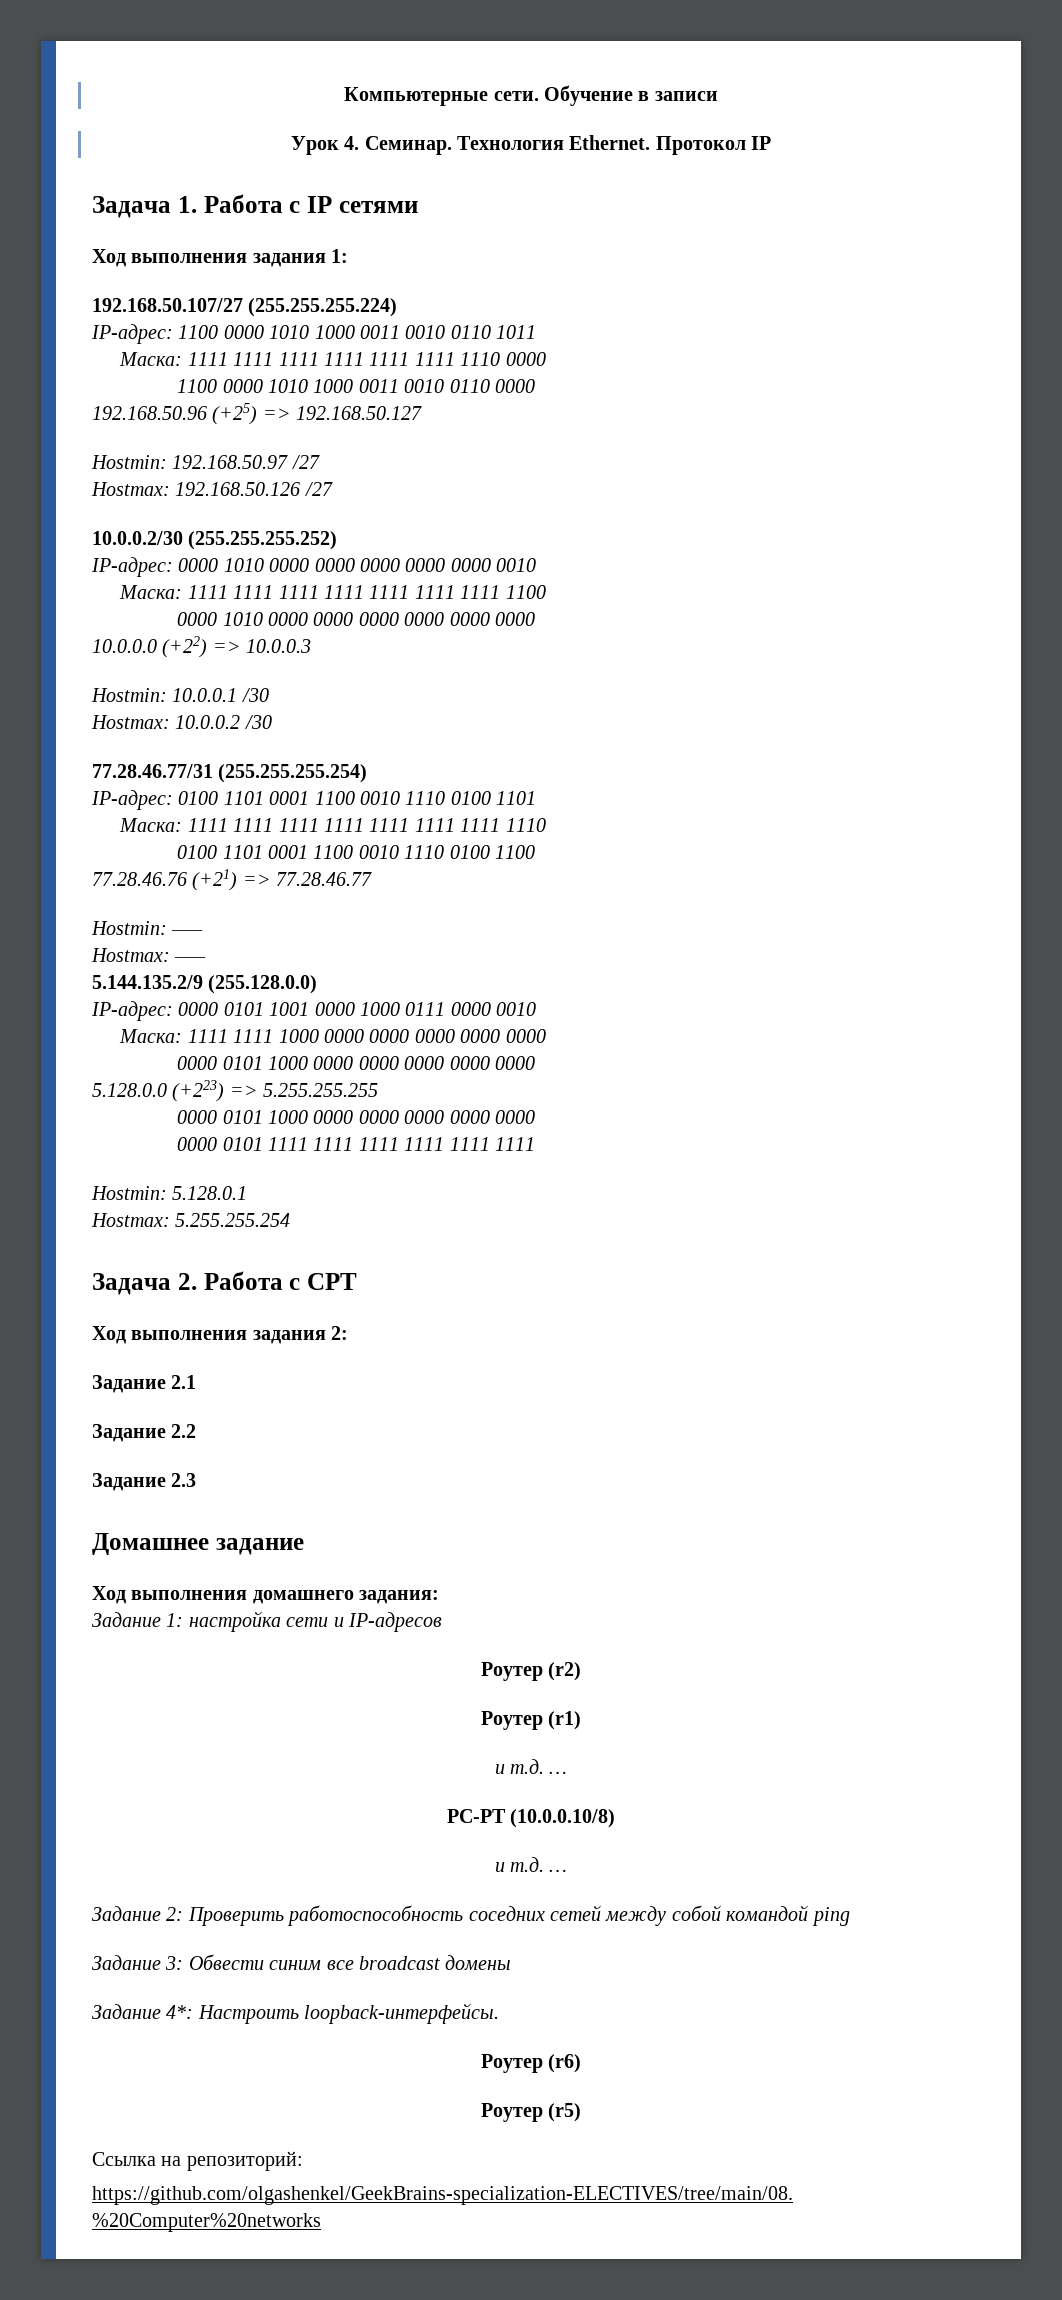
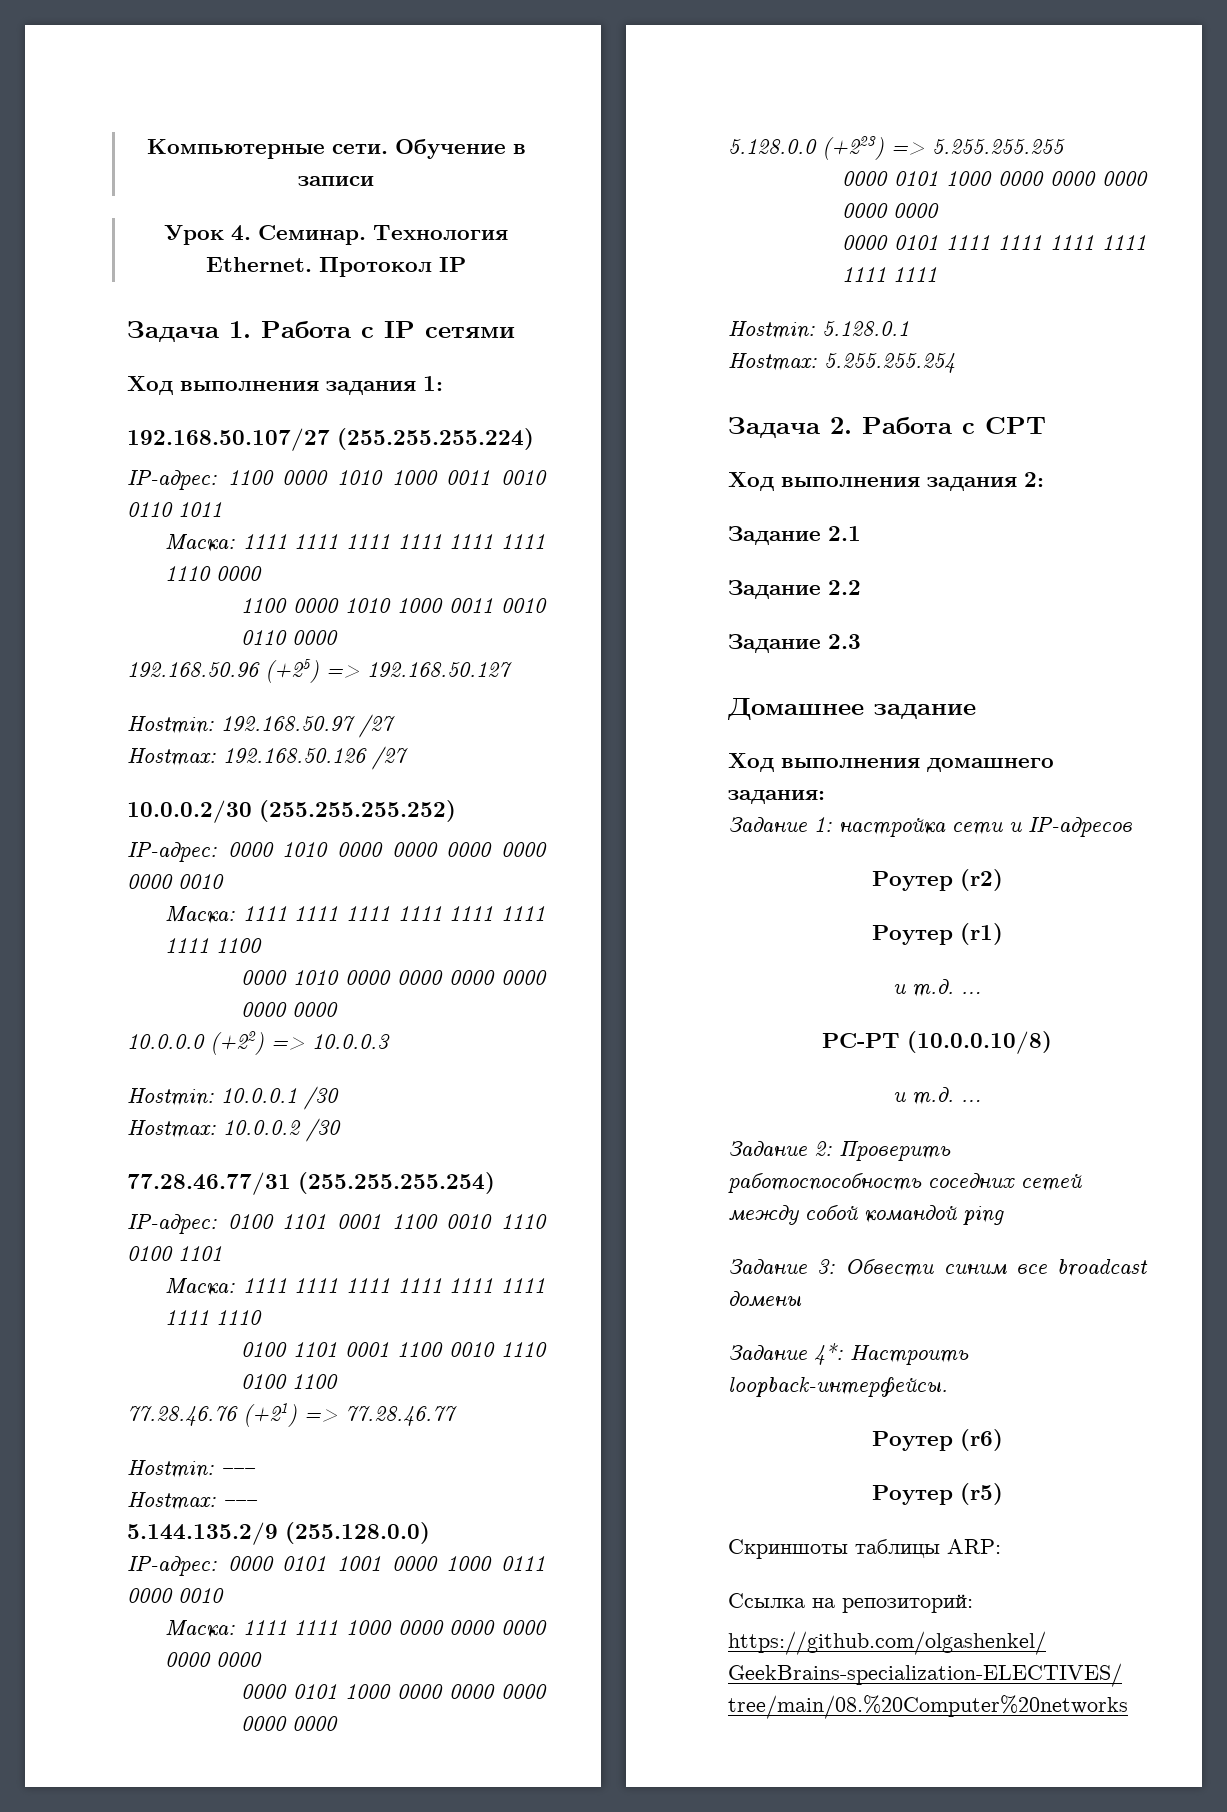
(582, 2112) none -> [728,1539,1001,1559] // Скриншоты таблицы ARP:

